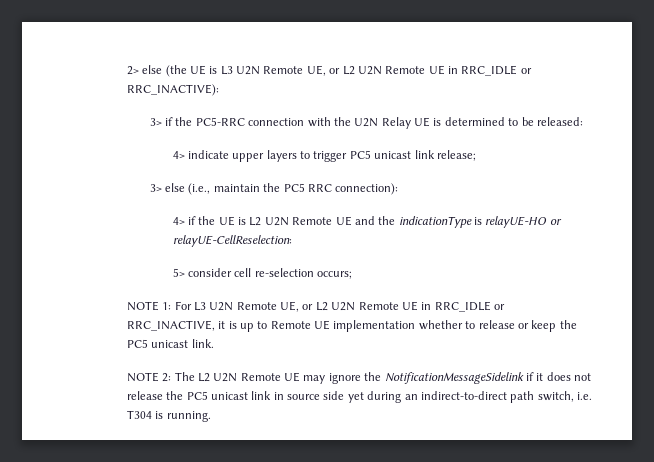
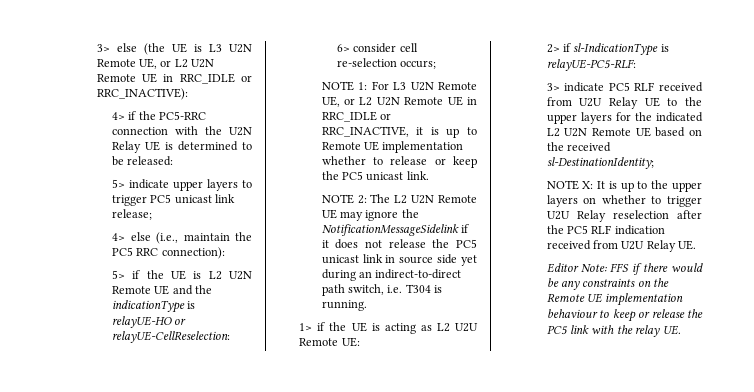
[126,66,139,75] 2> -> [96,44,110,52] 3>
[149,118,162,126] 3> -> [112,112,125,120] 4>
[172,151,185,159] 4> -> [112,179,125,188] 5>
[149,184,162,192] 3> -> [112,233,125,241] 4>
[172,217,185,225] 4> -> [112,270,125,279] 5>
[172,268,185,277] 5> -> [337,44,350,52] 6>
(211, 416) none -> [299,322,478,334] [299,337,360,347] [546,43,669,56] [546,59,636,71] [546,82,703,92] [546,97,702,109] [546,112,703,124] [546,127,702,137] [546,142,612,152] [546,157,654,169] [546,180,702,192] [546,195,702,207] [546,210,702,222] [546,225,665,235] [546,240,697,252] [546,263,703,275] [546,278,670,290] [546,293,684,306] [546,309,703,322] [546,325,681,337] // 1> if the UE is acting as L2 U2U Remote UE: // 2> if sl-IndicationType is relayUE-PC5-RLF: // 3> indicate PC5 RLF received from U2U Relay UE to the upper layers for the indicated L2 U2N Remote UE based on the received sl-DestinationIdentity; // NOTE X: It is up to the upper layers on whether to trigger U2U Relay reselection after the PC5 RLF indication received from U2U Relay UE. // Editor Note: FFS if there would be any constraints on the Remote UE implementation behaviour to keep or release the PC5 link with the relay UE.

